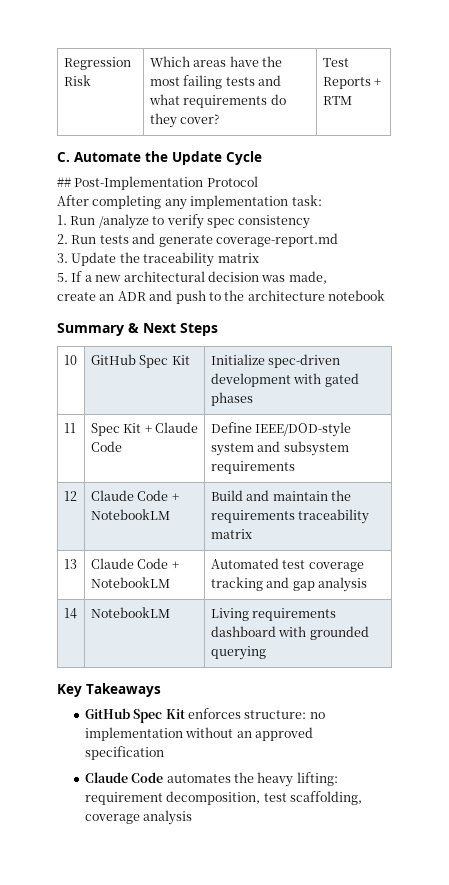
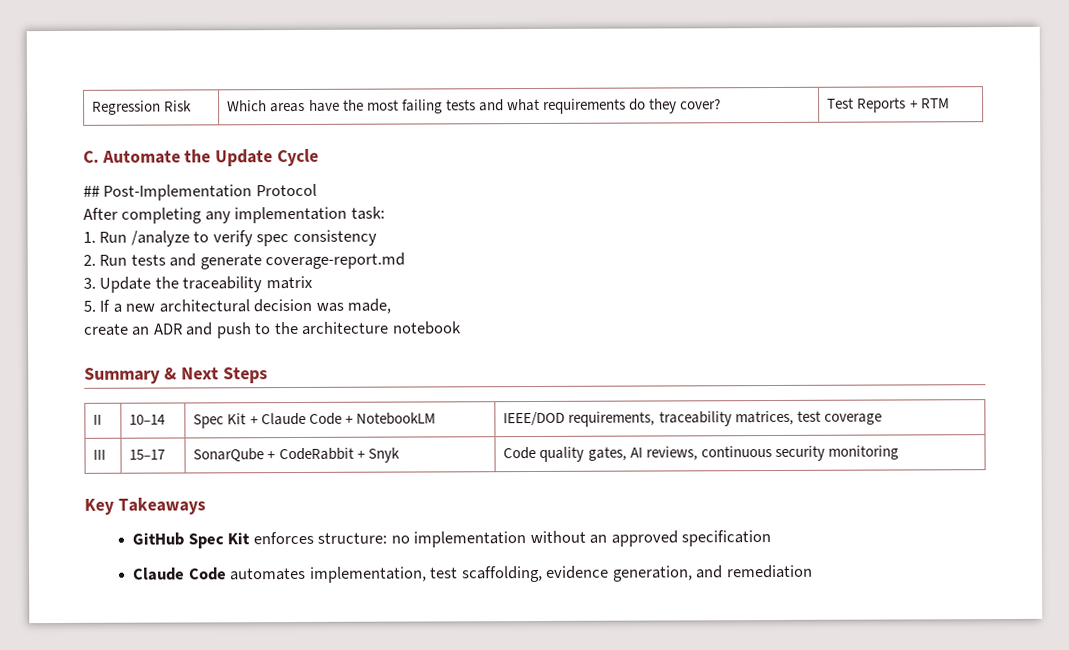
[63,355,77,365] [90,354,190,368] [210,354,341,368] [210,373,359,387] [210,392,253,406] [63,423,76,433] 10 | GitHub Spec Kit | Initialize spec-driven development with gated phases // 11 -> [93,414,103,425] [129,414,167,425] II | 10–14
[210,422,352,437] [210,441,349,456] [210,461,295,474] [63,491,77,501] [90,490,179,501] [90,509,170,520] [210,490,352,501] [210,509,370,524] [210,529,252,539] [63,559,77,569] [90,558,179,569] [90,577,170,588] [210,558,364,572] [210,577,368,592] [63,608,77,619] [90,607,170,618] [210,608,337,621] [210,626,369,640] [210,646,266,660] | Define IEEE/DOD-style system and subsystem requirements // 12 | Claude Code + NotebookLM | Build and maintain the requirements traceability matrix // 13 | Claude Code + NotebookLM | Automated test coverage tracking and gap analysis // 14 | NotebookLM | Living requirements dashboard with grounded querying -> [344,412,436,425] [503,410,882,427] [93,449,107,460] [129,449,166,460] [193,447,400,463] [503,445,899,462] + NotebookLM | IEEE/DOD requirements, traceability matrices, test coverage // III | 15–17 | SonarQube + CodeRabbit + Snyk | Code quality gates, AI reviews, continuous security monitoring
[233,772,338,787] [84,791,362,805] [84,810,193,825] the heavy lifting: requirement decomposition, test scaffolding, coverage analysis -> [309,564,813,583] implementation, test scaffolding, evidence generation, and remediation

